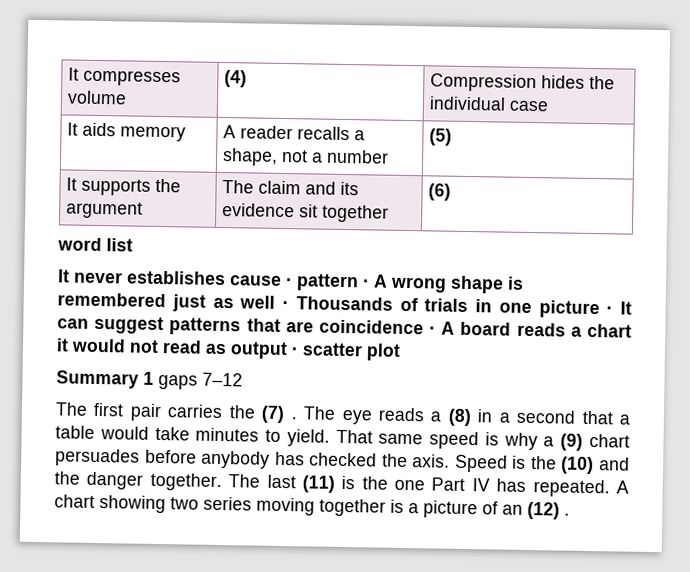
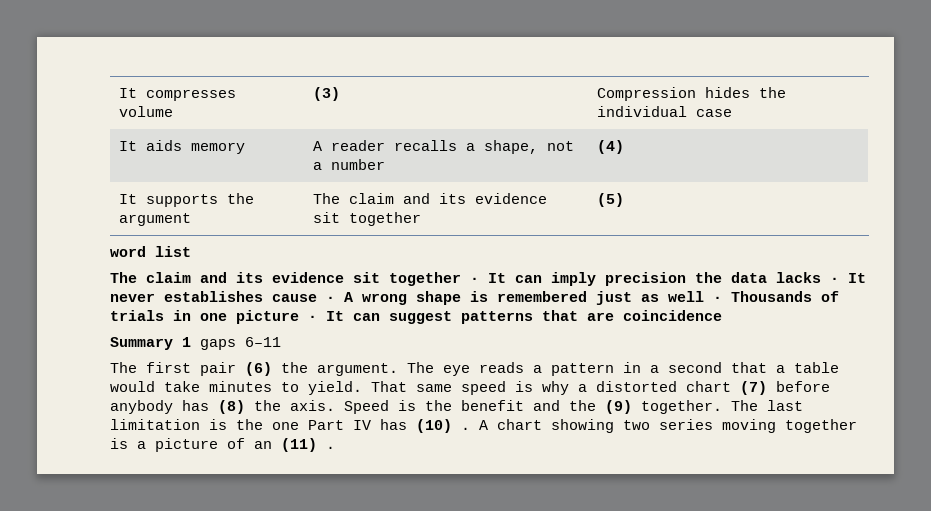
[224,70,248,88] (4) -> [313,87,341,101] (3)
[429,128,453,146] (5) -> [597,140,625,154] (4)
[428,183,452,201] (6) -> [597,193,625,207] (5)
(133, 245) none -> [110,272,839,286] The claim and its evidence sit together · It can imply precision the data lacks ·
[296,273,370,292] pattern · -> (335, 299) none
[429,321,632,338] [56,338,401,361] · A board reads a chart it would not read as output · scatter plot -> (722, 315) none
[202,372,243,387] 7–12 -> [245,337,281,347] 6–11
[167,404,297,424] carries the (7) . -> [245,362,398,376] (6) the argument.
[447,408,472,427] (8) -> [551,363,614,376] pattern
[560,433,630,451] [55,448,140,467] (9) chart persuades -> [596,381,767,395] distorted chart (7)
[309,452,378,467] checked -> [218,400,245,414] (8)
[560,456,595,475] (10) -> [461,400,524,411] benefit
[86,471,144,490] danger -> [605,400,632,414] (9)
[301,475,335,493] (11) -> [110,419,200,430] limitation
[532,479,610,498] repeated. -> [416,419,470,433] (10) .
[527,501,560,520] (12) -> [281,438,317,452] (11)

